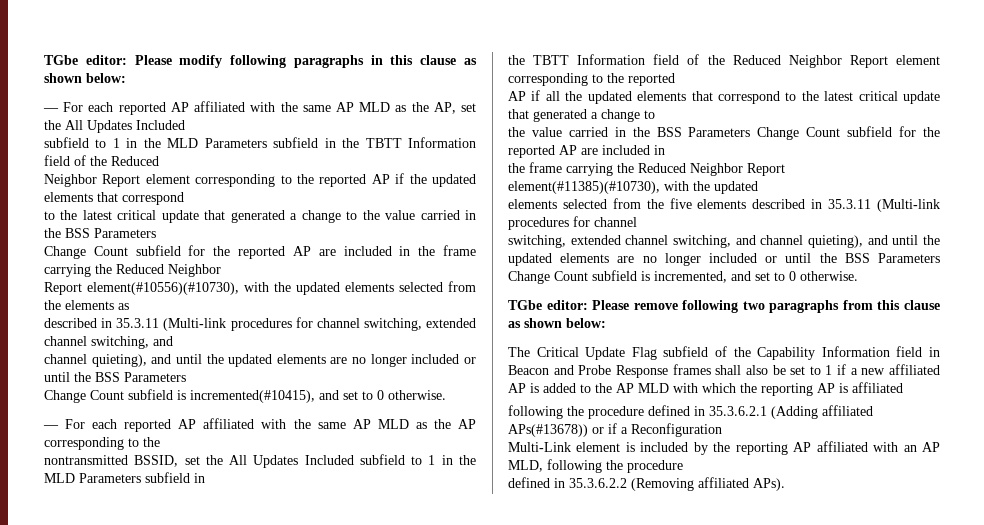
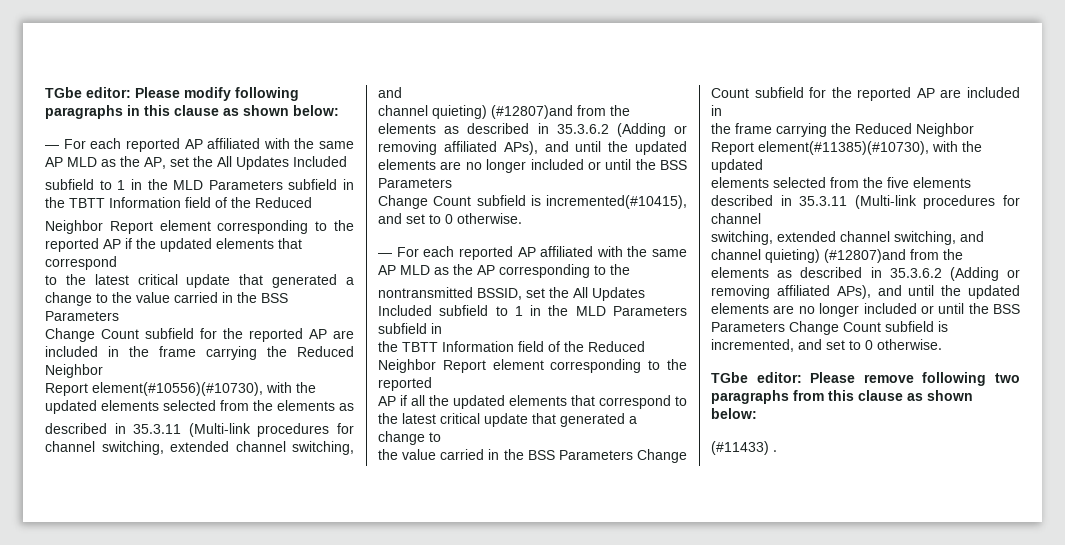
[91,354,147,367] quieting), -> [432,105,630,119] [378,123,687,137] [378,141,538,155] quieting) (#12807)and from the elements as described in 35.3.6.2 (Adding or removing affiliated APs),
[808,235,863,248] quieting), -> [765,249,963,263] [711,267,1020,281] [711,285,871,299] quieting) (#12807)and from the elements as described in 35.3.6.2 (Adding or removing affiliated APs),
[508,346,940,360] [508,364,941,378] [508,382,903,396] [508,405,873,419] [508,423,722,437] [508,441,940,455] [508,459,683,473] [508,477,785,491] The Critical Update Flag subfield of the Capability Information field in Beacon and Probe Response frames shall also be set to 1 if a new affiliated AP is added to the AP MLD with which the reporting AP is affiliated // following the procedure defined in 35.3.6.2.1 (Adding affiliated APs(#13678)) or if a Reconfiguration // Multi-Link element is included by the reporting AP affiliated with an AP MLD, following the procedure // defined in 35.3.6.2.2 (Removing affiliated APs). -> [711,441,777,455] (#11433) .

